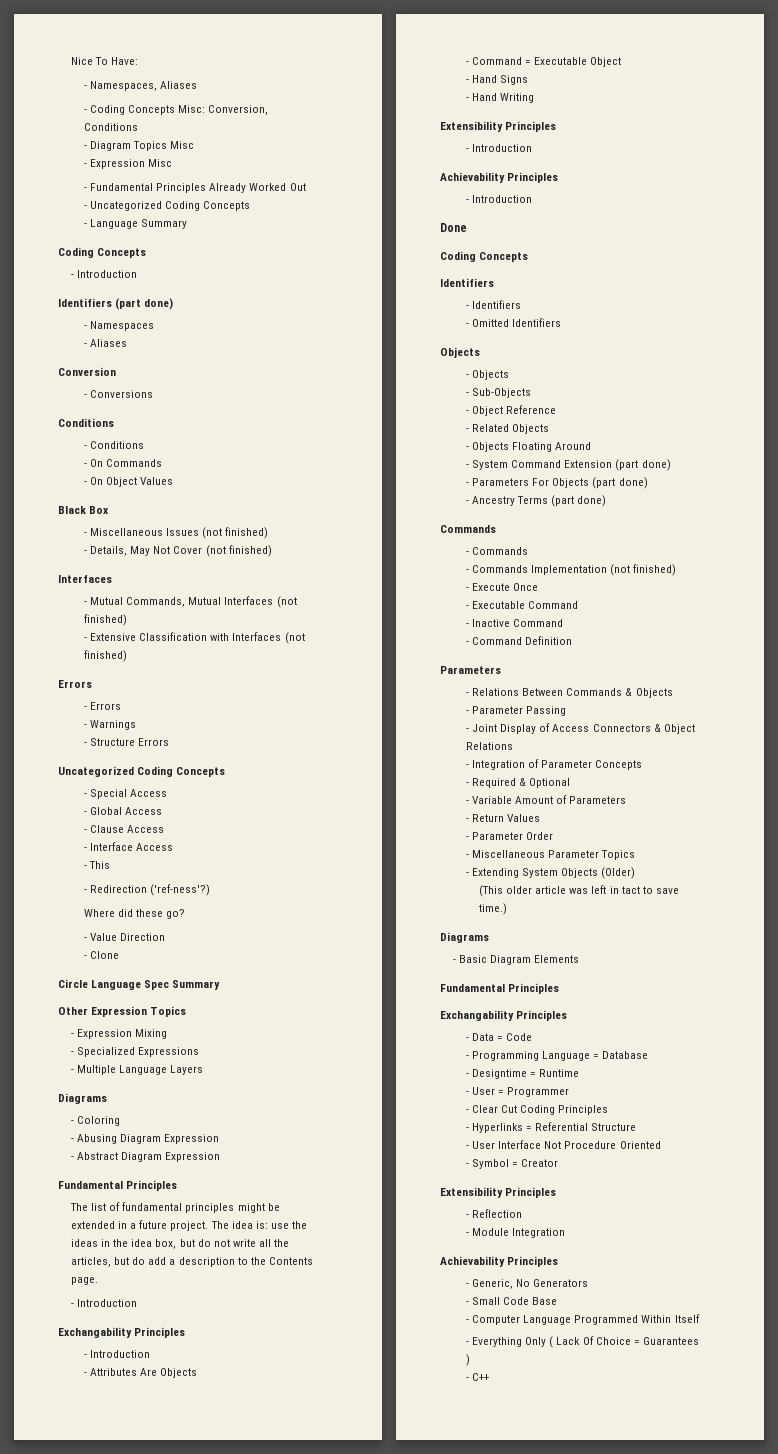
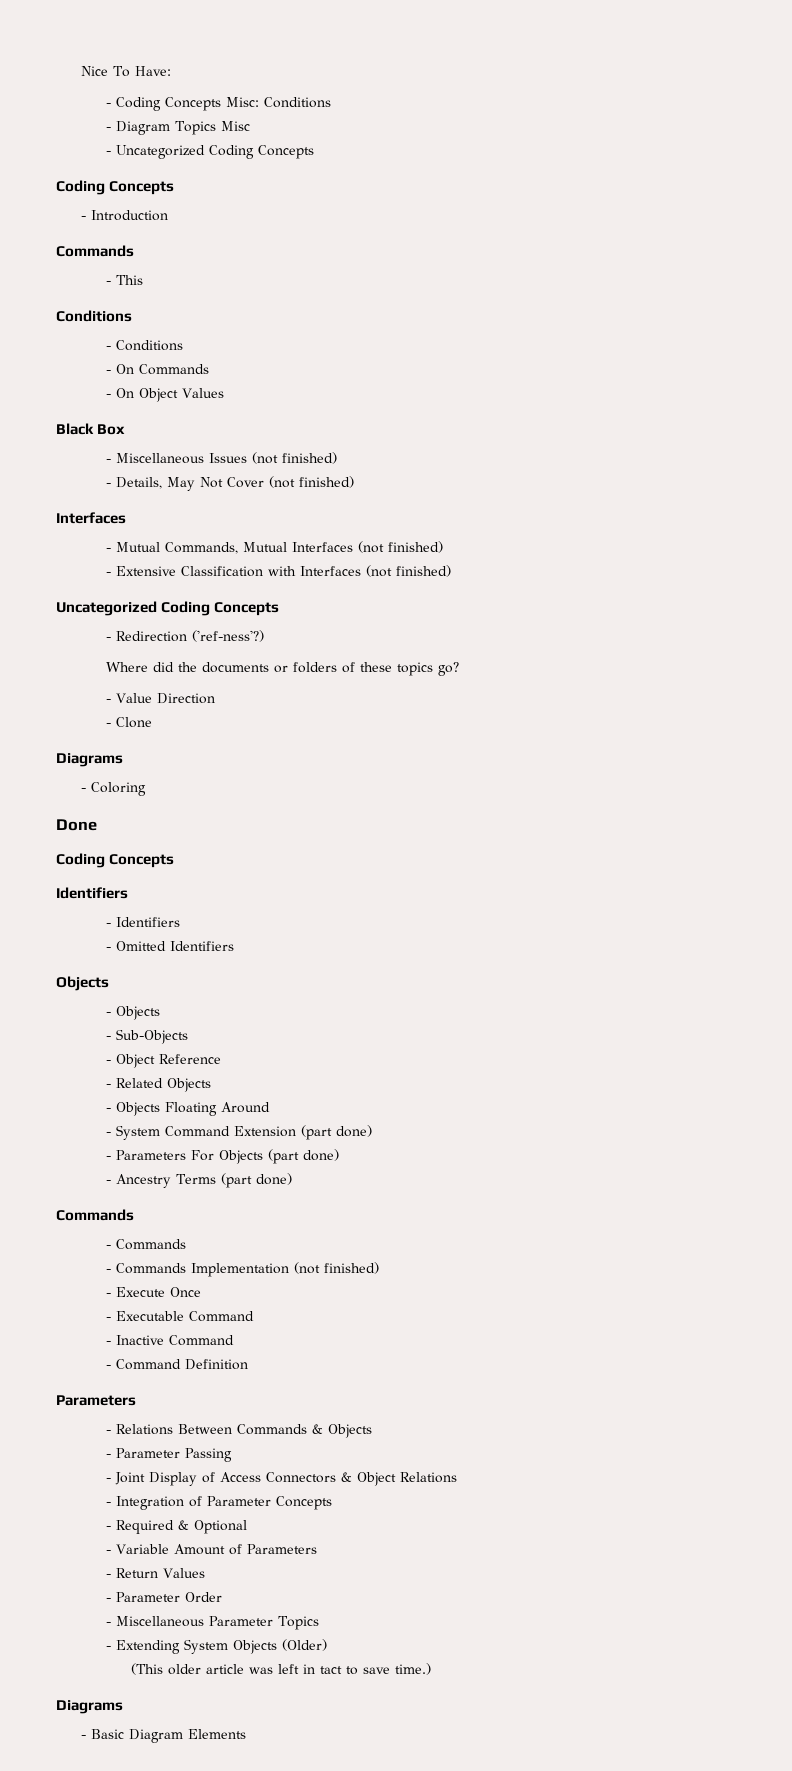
[83,81,198,91] // - Namespaces, Aliases -> (171, 71) none
[208,105,269,115] Conversion, -> (259, 102) none
[83,159,173,169] [83,183,306,193] // - Expression Misc // - Fundamental Principles Already Worked Out -> (250, 126) none
[83,219,188,229] // - Language Summary -> (314, 152) none
[58,298,174,310] [83,321,155,331] [83,339,128,347] [58,367,116,376] [83,390,154,398] Identifiers (part done) // - Namespaces // - Aliases // Conversion // - Conversions -> [56,245,134,257] [105,275,143,285] Commands // - This
[58,680,92,688] [83,702,122,710] [83,720,137,730] [83,738,170,746] [58,766,226,777] [83,789,168,799] [83,807,163,815] [83,825,165,833] [83,842,174,851] [83,861,111,869] Errors // - Errors // - Warnings // - Structure Errors // Uncategorized Coding Concepts // - Special Access // - Global Access // - Clause Access // - Interface Access // - This -> [56,601,280,616] Uncategorized Coding Concepts
[136,909,164,917] these -> [177,662,433,676] the documents or folders of these topics
[58,979,221,990] [58,1006,187,1017] [70,1029,168,1039] [70,1047,200,1057] [70,1065,204,1075] [58,1093,107,1104] [70,1116,121,1126] [70,1134,220,1144] [70,1152,221,1162] [58,1180,178,1191] [69,1202,280,1213] [70,1220,307,1231] [70,1239,290,1249] [70,1257,313,1267] [70,1277,98,1285] [70,1299,138,1307] [58,1327,186,1338] [83,1350,151,1358] [83,1368,198,1378] [465,57,622,67] [465,75,529,85] [465,93,535,103] [440,121,557,132] [465,144,533,152] [440,172,559,183] [465,195,533,203] Circle Language Spec Summary // Other Expression Topics // - Expression Mixing // - Specialized Expressions // - Multiple Language Layers // Diagrams // - Coloring // - Abusing Diagram Expression // - Abstract Diagram Expression // Fundamental Principles // The list of fundamental principles might be extended in a future project. The idea is: use the ideas in the idea box, but do not write all the articles, but do add a description to the Contents page. // - Introduction // Exchangability Principles // - Introduction // - Attributes Are Objects // - Command = Executable Object // - Hand Signs // - Hand Writing // Extensibility Principles // - Introduction // Achievability Principles // - Introduction -> [56,753,123,767] [80,782,146,796] Diagrams // - Coloring
[440,983,560,994] [440,1010,568,1021] [465,1033,533,1041] [465,1051,649,1061] [465,1069,580,1079] [465,1087,570,1097] [465,1105,609,1115] [465,1122,637,1133] [465,1140,661,1149] [465,1159,559,1169] [440,1187,557,1198] [465,1209,523,1218] [465,1228,566,1238] [440,1256,559,1267] [465,1279,589,1289] [465,1297,558,1305] [465,1314,700,1325] [465,1336,699,1348] [465,1354,470,1366] [465,1373,490,1381] // Fundamental Principles // Exchangability Principles // - Data = Code // - Programming Language = Database // - Designtime = Runtime // - User = Programmer // - Clear Cut Coding Principles // - Hyperlinks = Referential Structure // - User Interface Not Procedure Oriented // - Symbol = Creator // Extensibility Principles // - Reflection // - Module Integration // Achievability Principles // - Generic, No Generators // - Small Code Base // - Computer Language Programmed Within Itself // - Everything Only ( Lack Of Choice = Guarantees ) // - C++ -> (246, 1734) none

